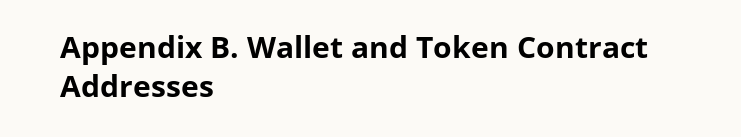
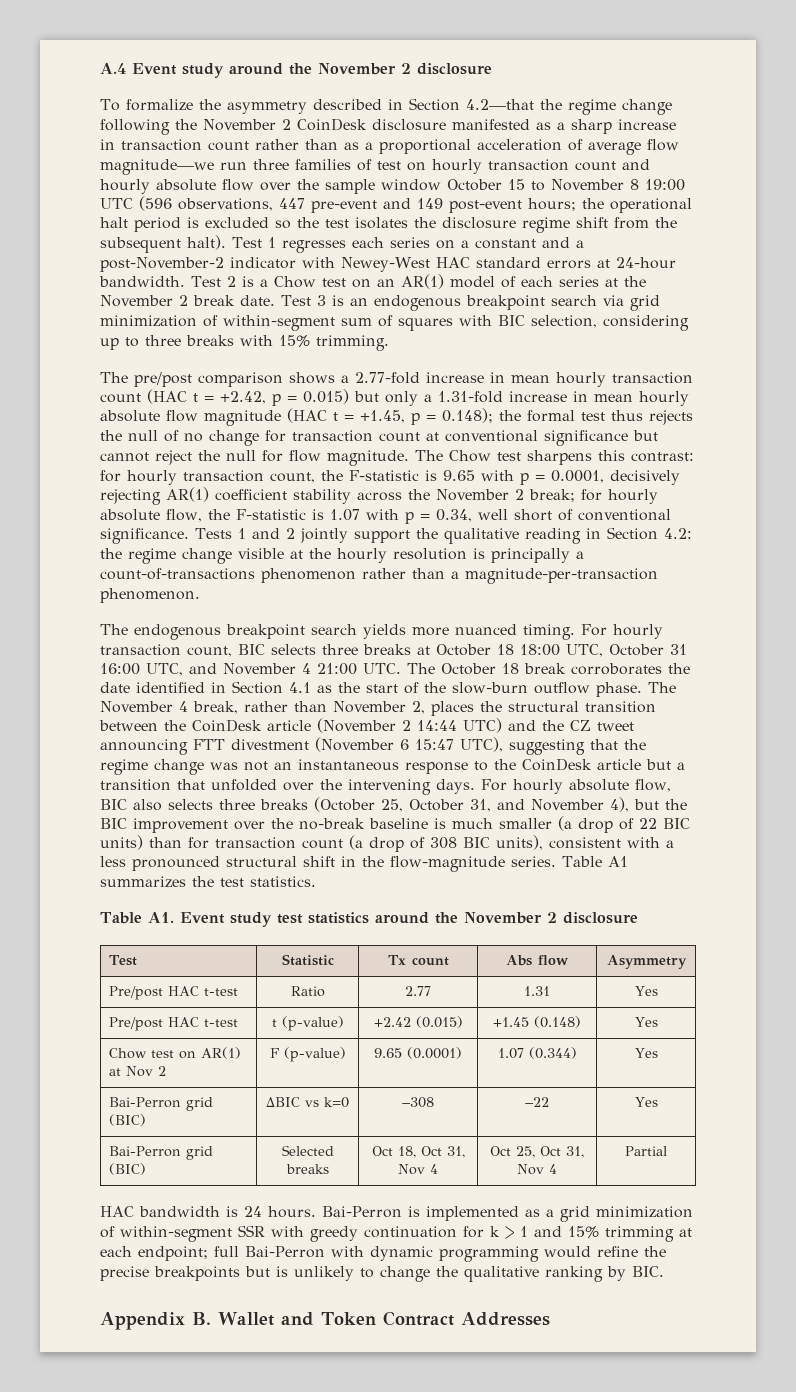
(60, 50) none -> [100,63,492,78] [100,98,672,115] [100,118,676,135] [100,139,679,155] [100,159,650,175] [100,179,685,194] [100,196,692,213] [100,217,677,233] [100,235,584,253] [100,257,676,272] [99,274,646,289] [100,295,660,311] [100,315,689,331] [100,335,389,351] [100,372,693,387] [100,389,689,406] [100,408,693,426] [100,430,658,446] [100,450,694,466] [100,470,680,485] [100,487,658,505] [100,509,671,524] [100,527,692,544] [100,548,584,564] [100,568,658,584] [100,588,200,603] [100,624,663,640] [100,644,687,657] [100,663,690,676] [100,681,676,697] [100,701,656,716] [99,718,634,733] [100,737,646,755] [100,758,685,775] [100,779,671,795] [100,797,687,812] [100,816,690,833] [100,835,674,852] [100,856,628,872] [100,876,316,888] [100,912,638,927] [109,955,138,966] [281,954,334,966] [387,955,449,966] [506,955,568,966] [606,955,687,969] [109,986,239,1000] [290,986,325,997] [405,986,431,996] [524,986,550,996] [634,986,658,996] [109,1017,239,1031] [271,1016,344,1031] [373,1016,463,1028] [493,1016,581,1028] [634,1017,658,1027] [109,1047,242,1059] [109,1066,167,1077] [269,1047,346,1062] [374,1047,462,1059] [497,1047,577,1059] [634,1048,658,1058] [109,1097,214,1111] [109,1114,147,1126] [266,1097,349,1108] [402,1097,434,1108] [525,1097,549,1107] [634,1097,658,1107] [109,1146,214,1160] [109,1163,147,1175] [281,1145,334,1156] [285,1164,329,1174] [371,1146,465,1158] [398,1164,438,1175] [490,1146,584,1158] [517,1164,557,1175] [625,1146,667,1156] [100,1206,693,1222] [100,1225,692,1242] [100,1246,666,1262] [100,1266,664,1282] A.4 Event study around the November 2 disclosure // To formalize the asymmetry described in Section 4.2—that the regime change following the November 2 CoinDesk disclosure manifested as a sharp increase in transaction count rather than as a proportional acceleration of average flow magnitude—we run three families of test on hourly transaction count and hourly absolute flow over the sample window October 15 to November 8 19:00 UTC (596 observations, 447 pre-event and 149 post-event hours; the operational halt period is excluded so the test isolates the disclosure regime shift from the subsequent halt). Test 1 regresses each series on a constant and a post-November-2 indicator with Newey-West HAC standard errors at 24-hour bandwidth. Test 2 is a Chow test on an AR(1) model of each series at the November 2 break date. Test 3 is an endogenous breakpoint search via grid minimization of within-segment sum of squares with BIC selection, considering up to three breaks with 15% trimming. // The pre/post comparison shows a 2.77-fold increase in mean hourly transaction count (HAC t = +2.42, p = 0.015) but only a 1.31-fold increase in mean hourly absolute flow magnitude (HAC t = +1.45, p = 0.148); the formal test thus rejects the null of no change for transaction count at conventional significance but cannot reject the null for flow magnitude. The Chow test sharpens this contrast: for hourly transaction count, the F-statistic is 9.65 with p = 0.0001, decisively rejecting AR(1) coefficient stability across the November 2 break; for hourly absolute flow, the F-statistic is 1.07 with p = 0.34, well short of conventional significance. Tests 1 and 2 jointly support the qualitative reading in Section 4.2: the regime change visible at the hourly resolution is principally a count-of-transactions phenomenon rather than a magnitude-per-transaction phenomenon. // The endogenous breakpoint search yields more nuanced timing. For hourly transaction count, BIC selects three breaks at October 18 18:00 UTC, October 31 16:00 UTC, and November 4 21:00 UTC. The October 18 break corroborates the date identified in Section 4.1 as the start of the slow-burn outflow phase. The November 4 break, rather than November 2, places the structural transition between the CoinDesk article (November 2 14:44 UTC) and the CZ tweet announcing FTT divestment (November 6 15:47 UTC), suggesting that the regime change was not an instantaneous response to the CoinDesk article but a transition that unfolded over the intervening days. For hourly absolute flow, BIC also selects three breaks (October 25, October 31, and November 4), but the BIC improvement over the no-break baseline is much smaller (a drop of 22 BIC units) than for transaction count (a drop of 308 BIC units), consistent with a less pronounced structural shift in the flow-magnitude series. Table A1 summarizes the test statistics. // Table A1. Event study test statistics around the November 2 disclosure // Test | Statistic | Tx count | Abs flow | Asymmetry // Pre/post HAC t-test | Ratio | 2.77 | 1.31 | Yes // Pre/post HAC t-test | t (p-value) | +2.42 (0.015) | +1.45 (0.148) | Yes // Chow test on AR(1) at Nov 2 | F (p-value) | 9.65 (0.0001) | 1.07 (0.344) | Yes // Bai-Perron grid (BIC) | ΔBIC vs k=0 | −308 | −22 | Yes // Bai-Perron grid (BIC) | Selected breaks | Oct 18, Oct 31, Nov 4 | Oct 25, Oct 31, Nov 4 | Partial // HAC bandwidth is 24 hours. Bai-Perron is implemented as a grid minimization of within-segment SSR with greedy continuation for k > 1 and 15% trimming at each endpoint; full Bai-Perron with dynamic programming would refine the precise breakpoints but is unlikely to change the qualitative ranking by BIC. //

